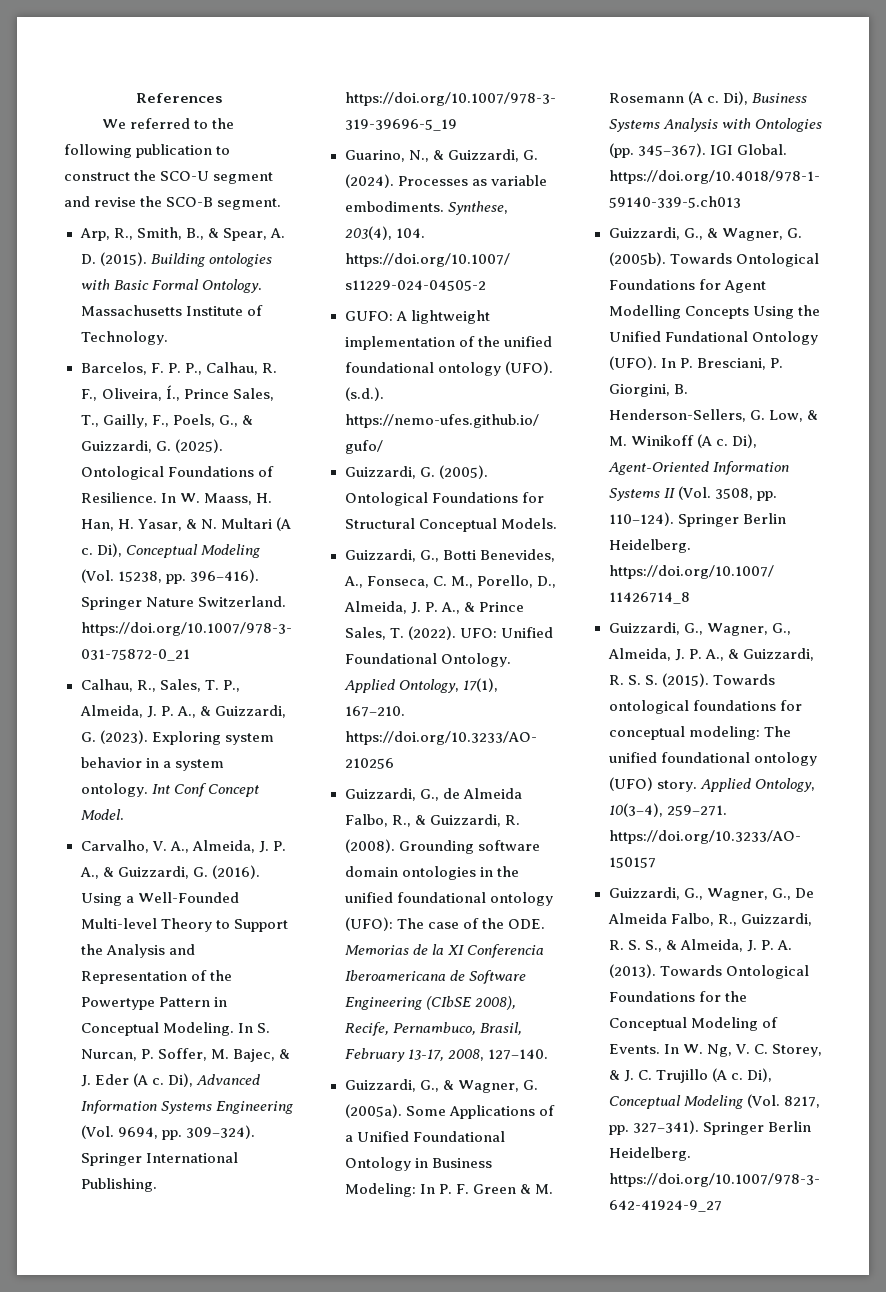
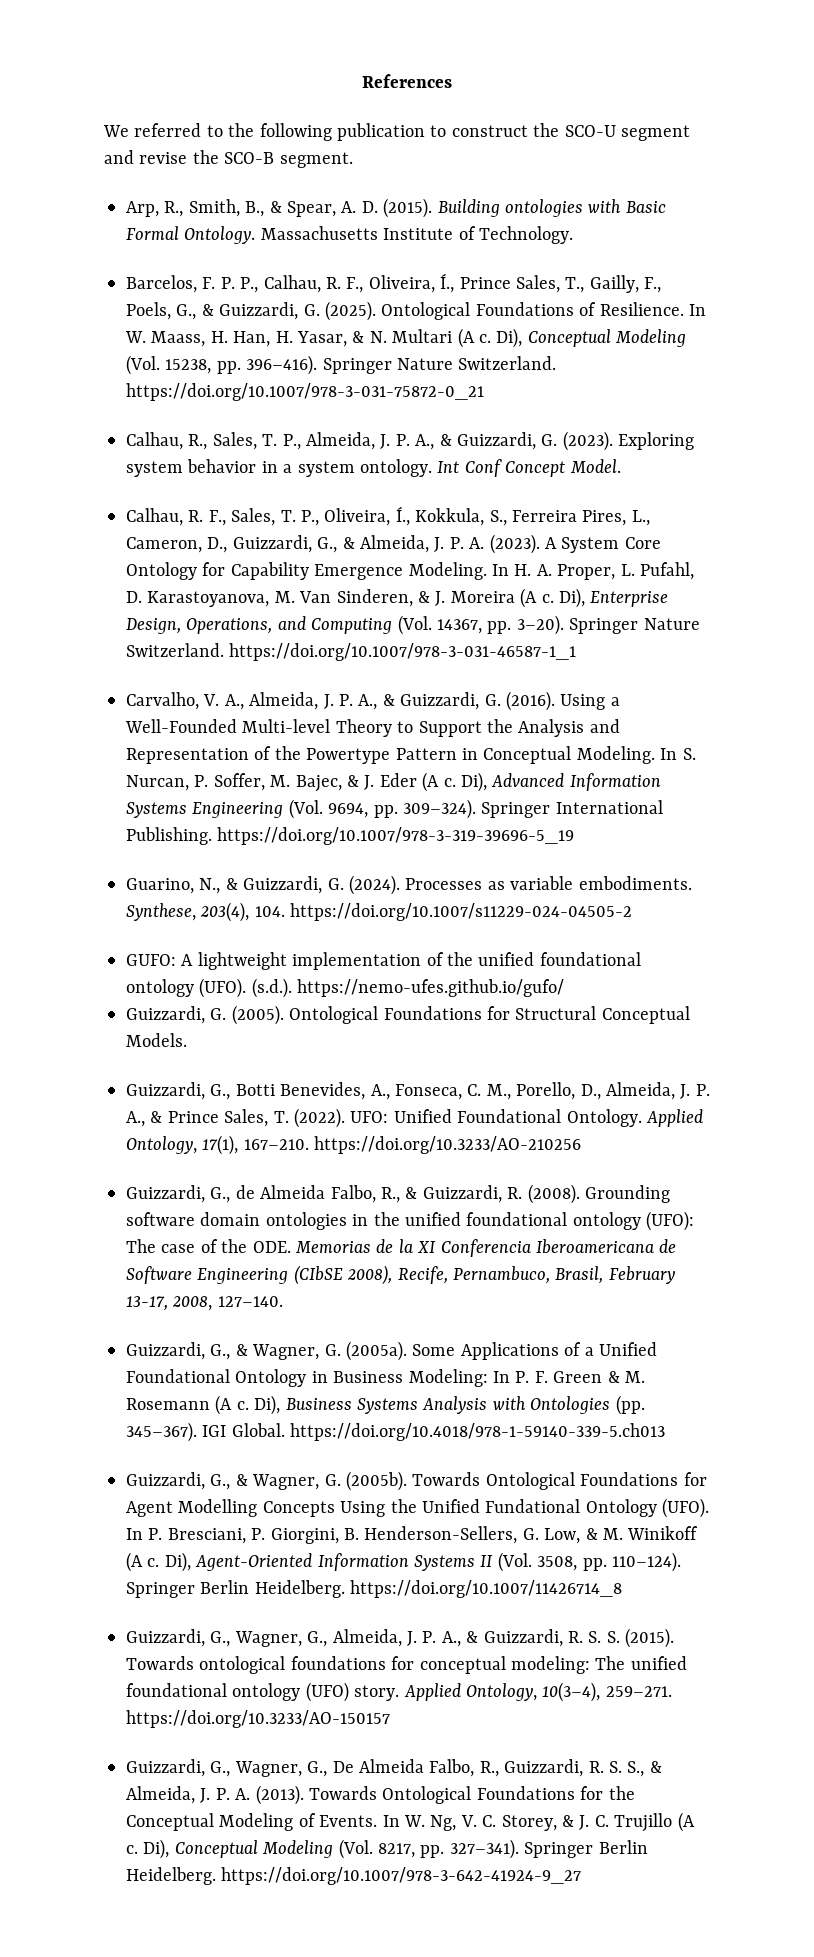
(124, 814) none -> [126,506,650,526] [126,534,661,554] [126,562,694,580] [126,588,669,608] [126,615,700,635] [126,643,577,661] // Calhau, R. F., Sales, T. P., Oliveira, Í., Kokkula, S., Ferreira Pires, L., Cameron, D., Guizzardi, G., & Almeida, J. P. A. (2023). A System Core Ontology for Capability Emergence Modeling. In H. A. Proper, L. Pufahl, D. Karastoyanova, M. Van Sinderen, & J. Moreira (A c. Di), Enterprise Design, Operations, and Computing (Vol. 14367, pp. 3–20). Springer Nature Switzerland. https://doi.org/10.1007/978-3-031-46587-1_1

